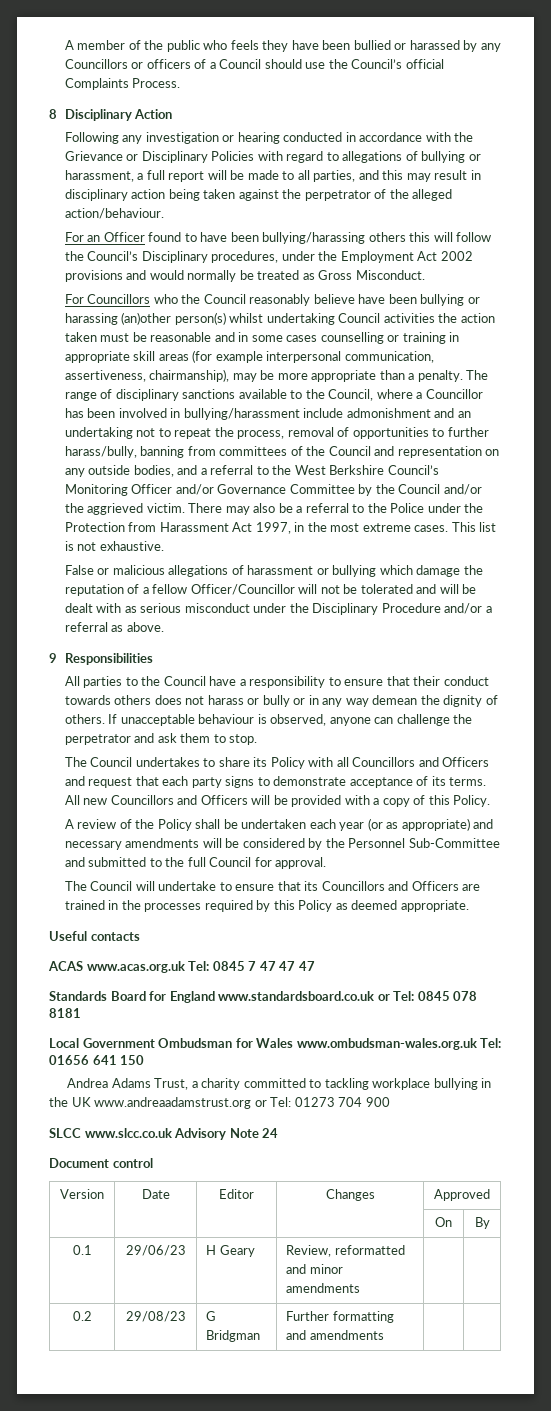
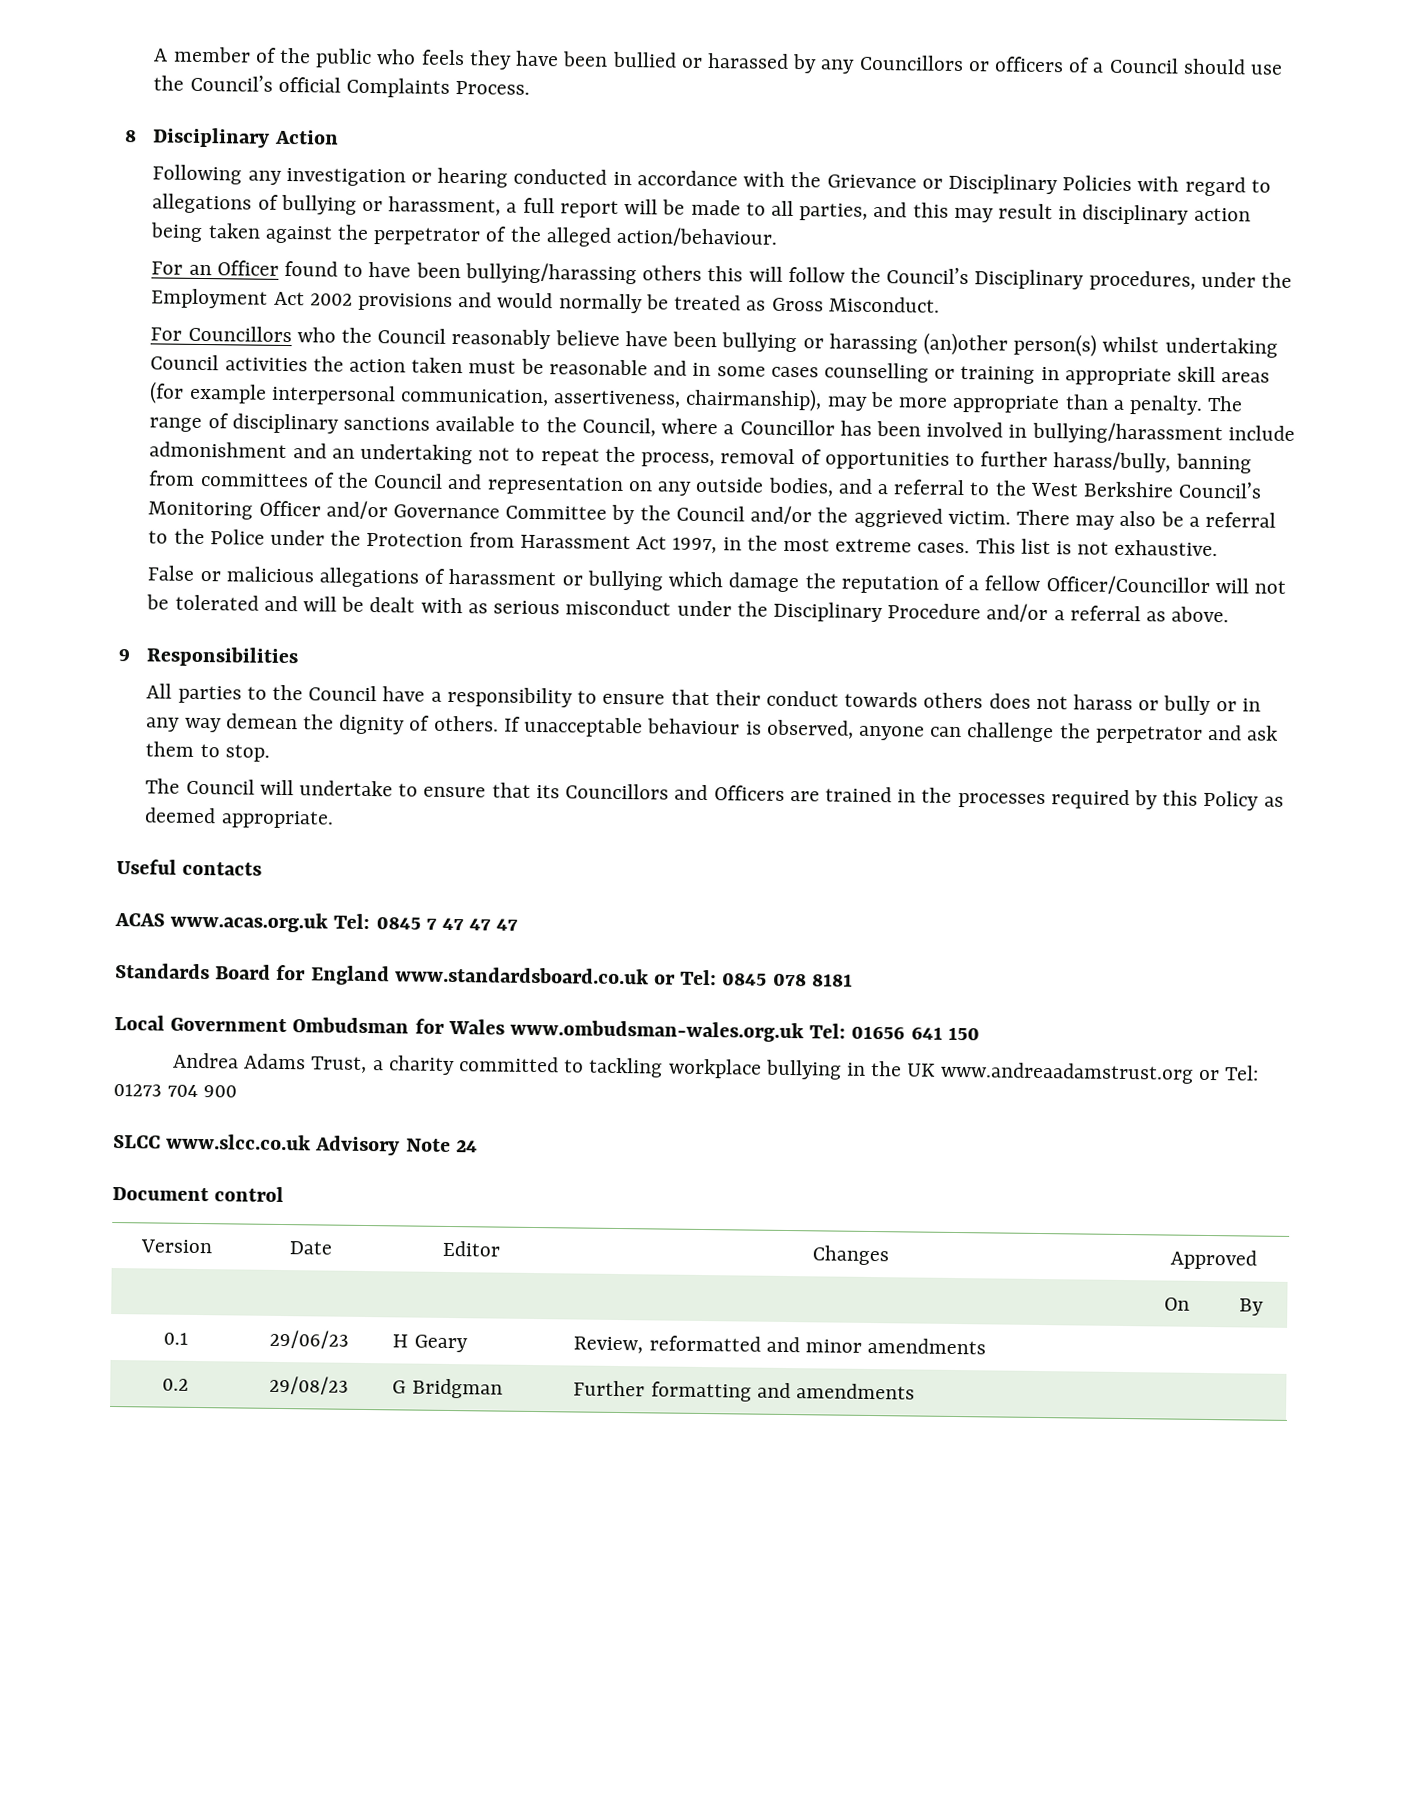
[64,757,490,769] [64,776,487,788] [64,795,491,807] [64,818,494,831] [64,838,500,850] [64,857,327,869] // The Council undertakes to share its Policy with all Councillors and Officers and request that each party signs to demonstrate acceptance of its terms. All new Councillors and Officers will be provided with a copy of this Policy. // A review of the Policy shall be undertaken each year (or as appropriate) and necessary amendments will be considered by the Personnel Sub-Committee and submitted to the full Council for approval. -> (270, 753) none

